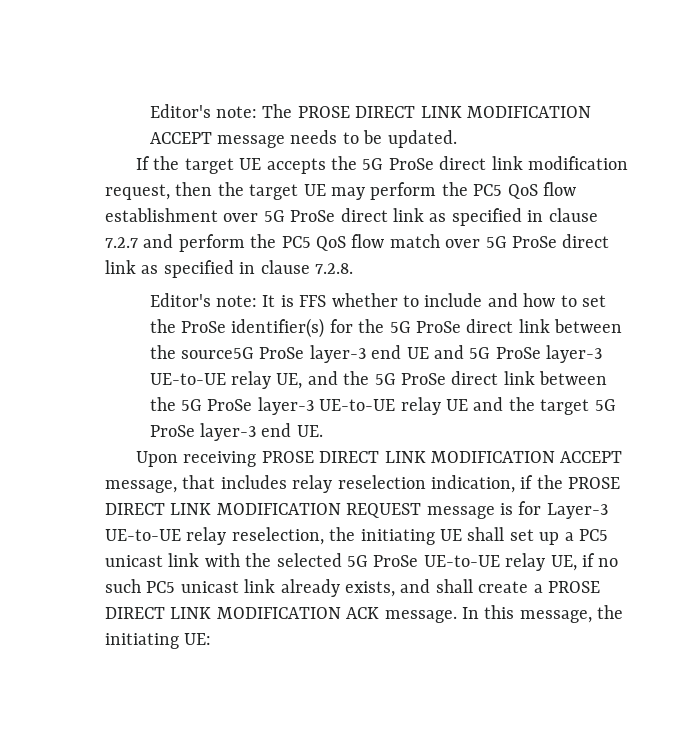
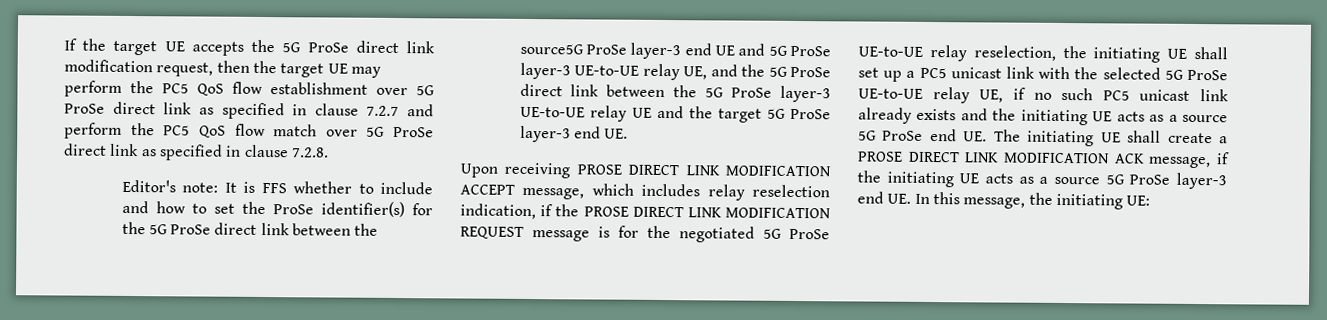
[149,104,592,118] [149,130,457,148] Editor's note: The PROSE DIRECT LINK MODIFICATION ACCEPT message needs to be updated. // -> (64, 44) none
[182,475,216,489] that -> [591,183,634,196] which
[546,503,608,519] Layer-3 -> [647,225,830,243] the negotiated 5G ProSe
[345,579,431,597] exists, and -> [916,108,1228,126] [858,128,1121,147] exists and the initiating UE acts as a source 5G ProSe end UE. The initiating UE
[384,610,457,623] message. -> [1148,152,1230,169] [857,170,1227,190] [857,191,912,204] message, if the initiating UE acts as a source 5G ProSe layer-3 end UE.

